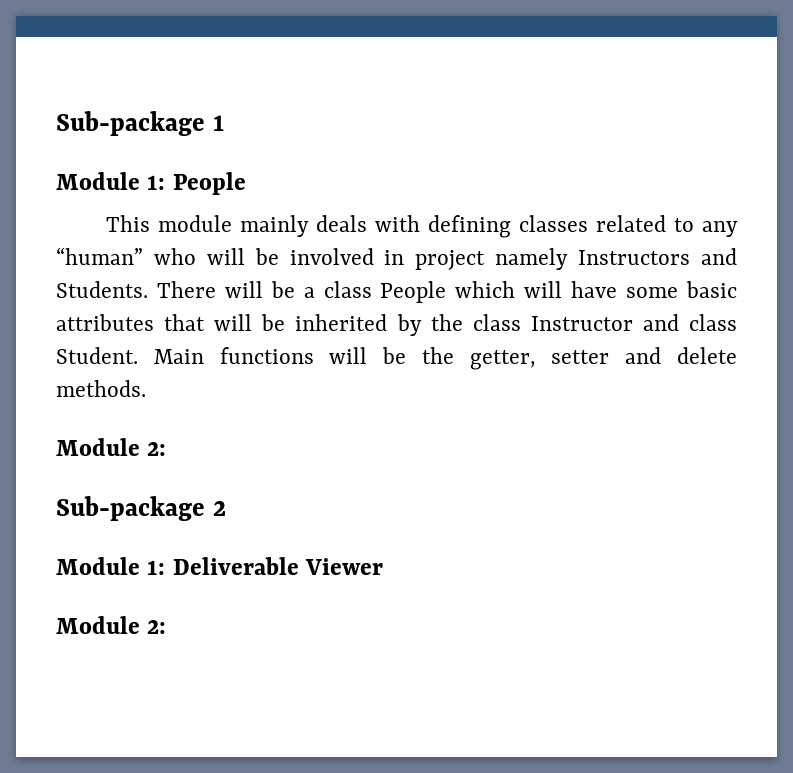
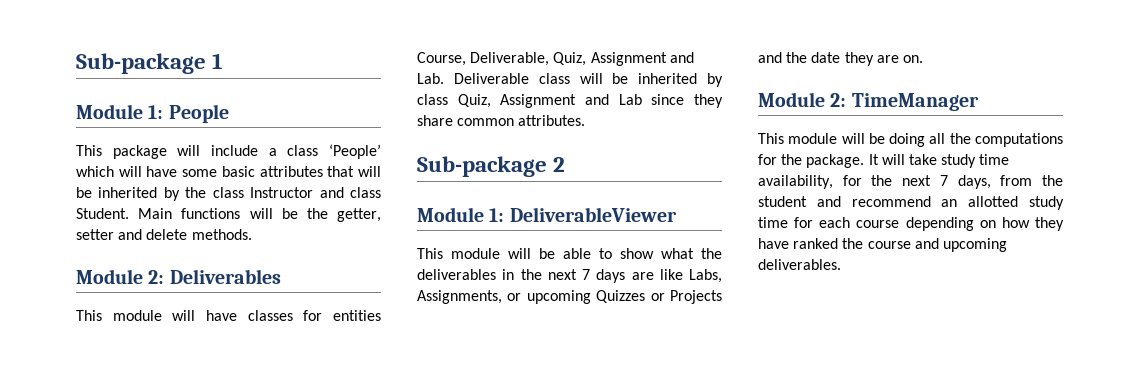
[157,215,739,238] [56,247,738,270] [56,281,295,298] module mainly deals with defining classes related to any “human” who will be involved in project namely Instructors and Students. There will be -> [112,145,258,159] package will include
[380,281,447,303] People -> [328,144,381,159] ‘People’
[56,496,226,521] [56,557,383,575] [56,616,167,634] // Sub-package 2 // Module 1: Deliverable Viewer // Module 2: -> [169,269,281,284] [76,310,381,321] [417,52,694,66] [417,73,723,87] [417,94,723,108] [417,115,586,126] [417,156,566,177] [417,207,677,222] [417,248,722,259] [417,269,722,283] [417,290,722,304] [758,52,923,66] [758,92,979,111] [758,133,1063,147] [758,154,1010,168] [758,175,1063,189] [758,196,1064,210] [758,217,1064,231] [758,238,1007,252] [758,259,841,270] Deliverables // This module will have classes for entities Course, Deliverable, Quiz, Assignment and Lab. Deliverable class will be inherited by class Quiz, Assignment and Lab since they share common attributes. // Sub-package 2 // Module 1: DeliverableViewer // This module will be able to show what the deliverables in the next 7 days are like Labs, Assignments, or upcoming Quizzes or Projects and the date they are on. // Module 2: TimeManager // This module will be doing all the computations for the package. It will take study time availability, for the next 7 days, from the student and recommend an allotted study time for each course depending on how they have ranked the course and upcoming deliverables.

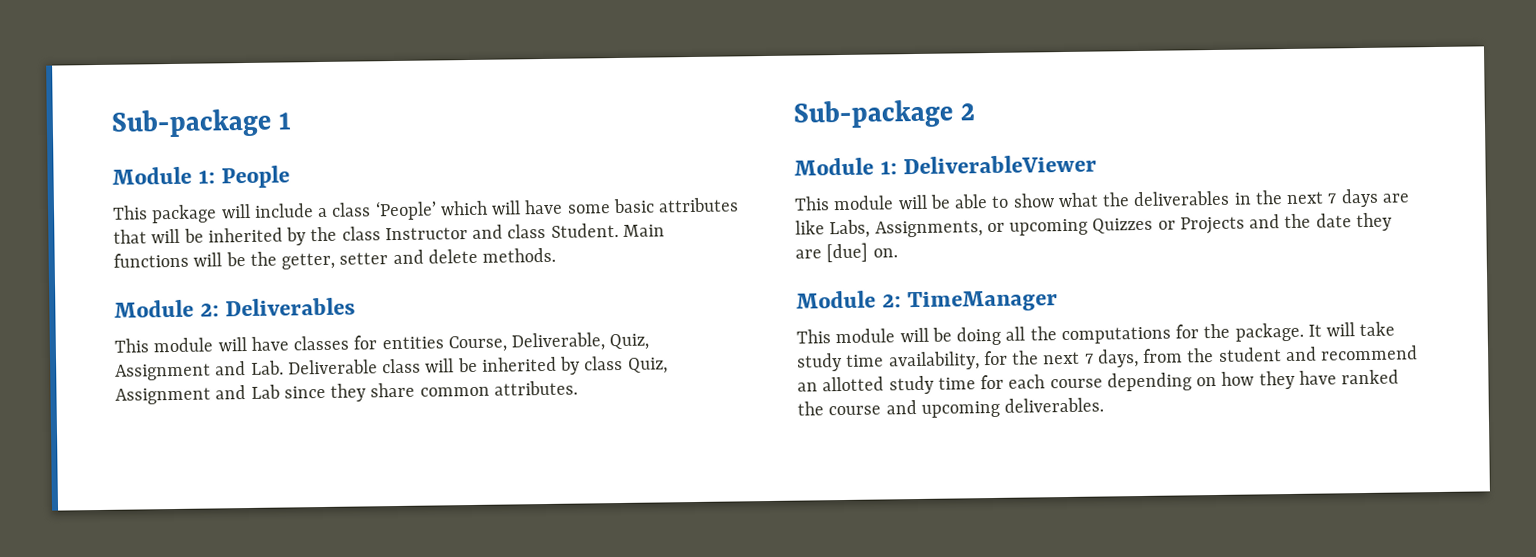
(899, 59) none -> [826,242,869,263] [due]

